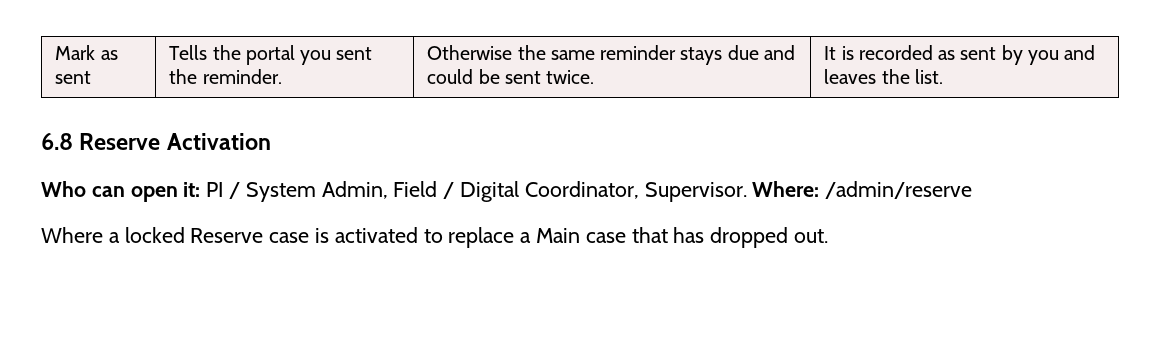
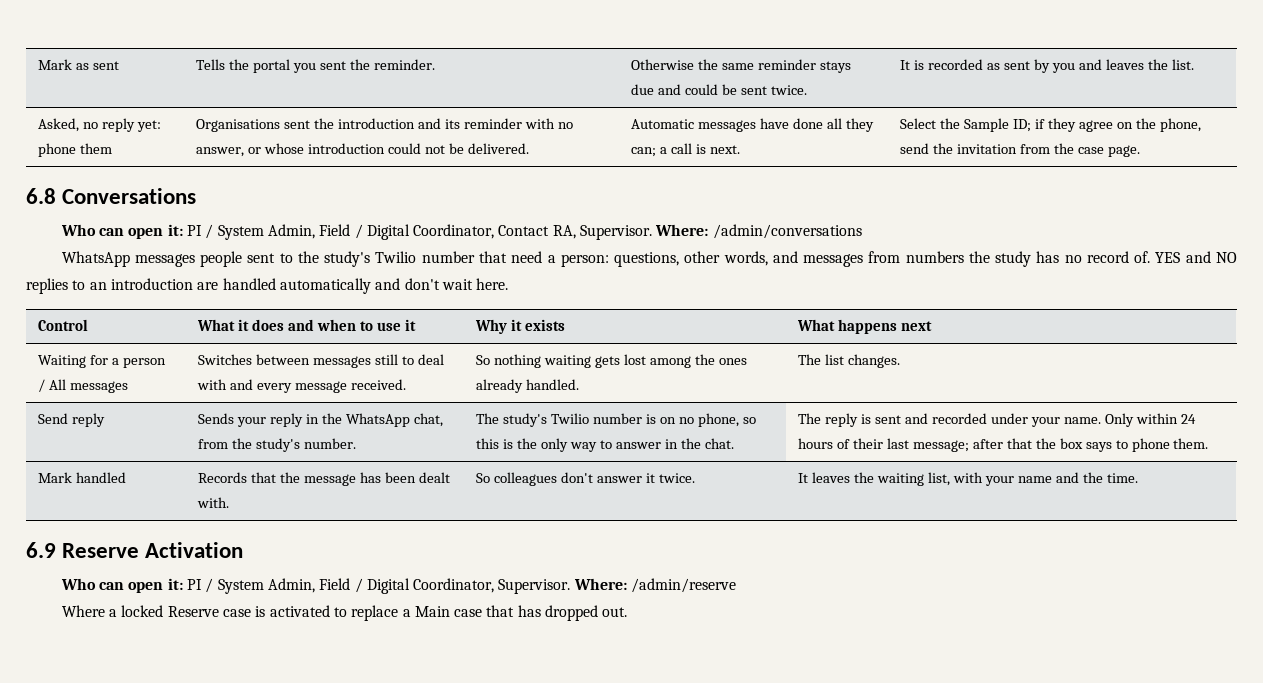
[41,133,73,150] // 6.8 -> [38,118,162,132] [38,143,113,157] [196,118,573,132] [196,143,529,157] [631,118,875,132] [631,143,741,157] [900,118,1201,132] [900,143,1140,157] [26,188,197,204] [60,224,862,240] [61,251,1237,267] [26,278,509,294] [38,319,89,331] [197,319,416,331] [475,319,566,334] [797,319,933,334] [38,355,167,368] [38,379,129,393] [198,354,445,368] [197,379,407,393] [476,354,747,368] [476,379,580,393] [798,354,901,368] [38,413,106,427] [198,413,443,427] [198,438,357,452] [476,413,756,427] [476,438,734,452] [798,413,1196,427] [798,438,1209,452] [38,472,127,483] [198,472,450,486] [197,497,230,508] [476,472,696,486] [798,472,1138,486] [26,542,56,558] // Asked, no reply yet: phone them | Organisations sent the introduction and its reminder with no answer, or whose introduction could not be delivered. | Automatic messages have done all they can; a call is next. | Select the Sample ID; if they agree on the phone, send the invitation from the case page. // 6.8 Conversations // Who can open it: PI / System Admin, Field / Digital Coordinator, Contact RA, Supervisor. Where: /admin/conversations // WhatsApp messages people sent to the study's Twilio number that need a person: questions, other words, and messages from numbers the study has no record of. YES and NO replies to an introduction are handled automatically and don't wait here. // Control | What it does and when to use it | Why it exists | What happens next // Waiting for a person / All messages | Switches between messages still to deal with and every message received. | So nothing waiting gets lost among the ones already handled. | The list changes. // Send reply | Sends your reply in the WhatsApp chat, from the study's number. | The study's Twilio number is on no phone, so this is the only way to answer in the chat. | The reply is sent and recorded under your name. Only within 24 hours of their last message; after that the box says to phone them. // Mark handled | Records that the message has been dealt with. | So colleagues don't answer it twice. | It leaves the waiting list, with your name and the time. // 6.9

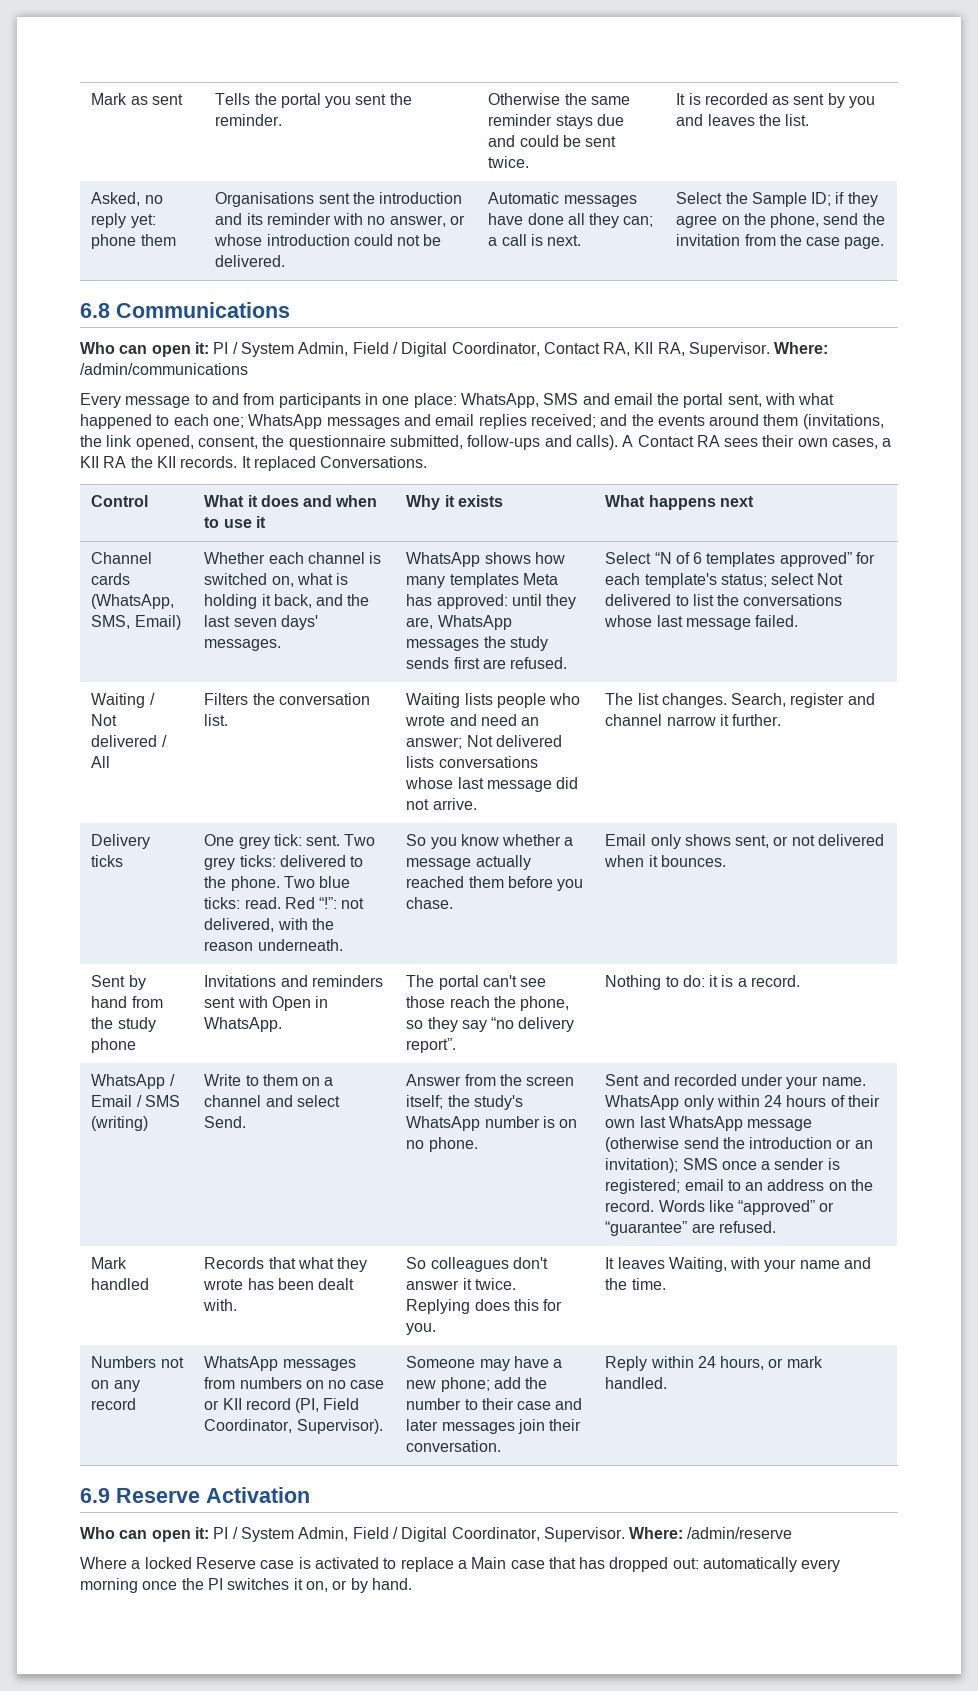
[62,188,197,204] Conversations -> [116,302,290,318] Communications
[580,224,862,240] [61,251,1237,267] [26,278,509,294] Supervisor. Where: /admin/conversations // WhatsApp messages people sent to the study's Twilio number that need a person: questions, other words, and messages from numbers the study has no record of. YES and NO replies to an introduction are handled automatically and don't wait here. -> [634,342,829,357] [80,363,248,375] [80,393,835,408] [80,414,884,429] [80,435,892,450] [80,456,428,471] KII RA, Supervisor. Where: /admin/communications // Every message to and from participants in one place: WhatsApp, SMS and email the portal sent, with what happened to each one; WhatsApp messages and email replies received; and the events around them (invitations, the link opened, consent, the questionnaire submitted, follow-ups and calls). A Contact RA sees their own cases, a KII RA the KII records. It replaced Conversations.
[38,355,167,368] [38,379,129,393] [198,354,445,368] [197,379,407,393] [476,354,747,368] [476,379,580,393] [798,354,901,368] [38,413,106,427] [198,413,443,427] [198,438,357,452] [476,413,756,427] [476,438,734,452] [798,413,902,427] Waiting for a person / All messages | Switches between messages still to deal with and every message received. | So nothing waiting gets lost among the ones already handled. | The list changes. // Send reply | Sends your reply in the WhatsApp chat, from the study's number. | The study's Twilio number is on no phone, so this is the only way to answer in the chat. | The reply is sent -> [91,552,153,564] [91,573,131,585] [91,594,175,609] [91,615,181,630] [204,552,382,564] [204,573,349,587] [204,594,370,609] [204,615,318,630] [204,639,282,651] [406,552,565,567] [406,573,558,588] [406,594,577,609] [406,615,512,630] [406,636,548,651] [406,657,568,669] [605,552,876,567] [605,573,844,588] [605,594,843,606] [604,615,799,630] [91,693,155,708] [91,714,118,726] [91,735,167,747] [91,756,111,768] [204,693,370,705] [204,714,229,726] [406,693,581,708] [405,714,540,726] [406,735,562,749] [406,756,538,768] [405,777,579,792] [406,798,477,810] [605,693,875,708] [605,714,782,726] [91,834,151,849] [91,855,124,867] [204,834,376,849] [204,855,364,870] [204,876,351,891] [204,897,365,909] [204,918,334,932] [204,939,343,951] [406,834,574,849] [406,855,531,870] [406,876,584,891] [406,897,454,909] [605,834,885,849] [604,855,726,867] [91,975,146,990] [91,996,163,1008] [91,1017,156,1032] [91,1038,137,1053] [204,975,383,987] [204,996,329,1011] [204,1017,283,1032] [406,975,547,990] [406,996,570,1011] [406,1017,575,1032] [406,1038,457,1053] [605,975,801,990] [91,1074,175,1089] [91,1095,180,1107] [91,1116,149,1131] [204,1074,334,1086] [204,1095,340,1107] [204,1116,247,1128] [406,1074,575,1086] [406,1095,523,1110] [406,1116,578,1131] [406,1137,478,1152] [605,1074,640,1086] Channel cards (WhatsApp, SMS, Email) | Whether each channel is switched on, what is holding it back, and the last seven days' messages. | WhatsApp shows how many templates Meta has approved: until they are, WhatsApp messages the study sends first are refused. | Select “N of 6 templates approved” for each template's status; select Not delivered to list the conversations whose last message failed. // Waiting / Not delivered / All | Filters the conversation list. | Waiting lists people who wrote and need an answer; Not delivered lists conversations whose last message did not arrive. | The list changes. Search, register and channel narrow it further. // Delivery ticks | One grey tick: sent. Two grey ticks: delivered to the phone. Two blue ticks: read. Red “!”: not delivered, with the reason underneath. | So you know whether a message actually reached them before you chase. | Email only shows sent, or not delivered when it bounces. // Sent by hand from the study phone | Invitations and reminders sent with Open in WhatsApp. | The portal can't see those reach the phone, so they say “no delivery report”. | Nothing to do: it is a record. // WhatsApp / Email / SMS (writing) | Write to them on a channel and select Send. | Answer from the screen itself; the study's WhatsApp number is on no phone. | Sent
[1104,413,1134,427] Only -> [605,1095,714,1110] WhatsApp only
[887,438,1209,452] last message; after that the box says to phone them. -> [605,1116,813,1131] [605,1137,873,1152] [605,1158,840,1173] [605,1179,874,1194] [605,1200,835,1215] [605,1221,776,1236] own last WhatsApp message (otherwise send the introduction or an invitation); SMS once a sender is registered; email to an address on the record. Words like “approved” or “guarantee” are refused.
[280,472,357,486] the message -> [297,1257,368,1272] [203,1279,244,1290] what they wrote
(696, 478) none -> [406,1299,563,1314] [406,1323,437,1335] Replying does this for you.
[854,472,951,486] the waiting list, -> [668,1257,727,1272] Waiting,
(1138, 478) none -> [91,1356,184,1368] [91,1380,140,1392] [91,1398,137,1410] [204,1356,356,1371] [204,1377,385,1389] [204,1398,360,1413] [204,1419,383,1434] [406,1356,563,1371] [406,1377,548,1392] [406,1398,583,1410] [406,1419,582,1434] [406,1440,502,1452] [605,1356,823,1371] [605,1377,668,1389] // Numbers not on any record | WhatsApp messages from numbers on no case or KII record (PI, Field Coordinator, Supervisor). | Someone may have a new phone; add the number to their case and later messages join their conversation. | Reply within 24 hours, or mark handled.
[602,607,628,617] out. -> [672,1557,841,1572] [80,1578,412,1593] out: automatically every morning once the PI switches it on, or by hand.

